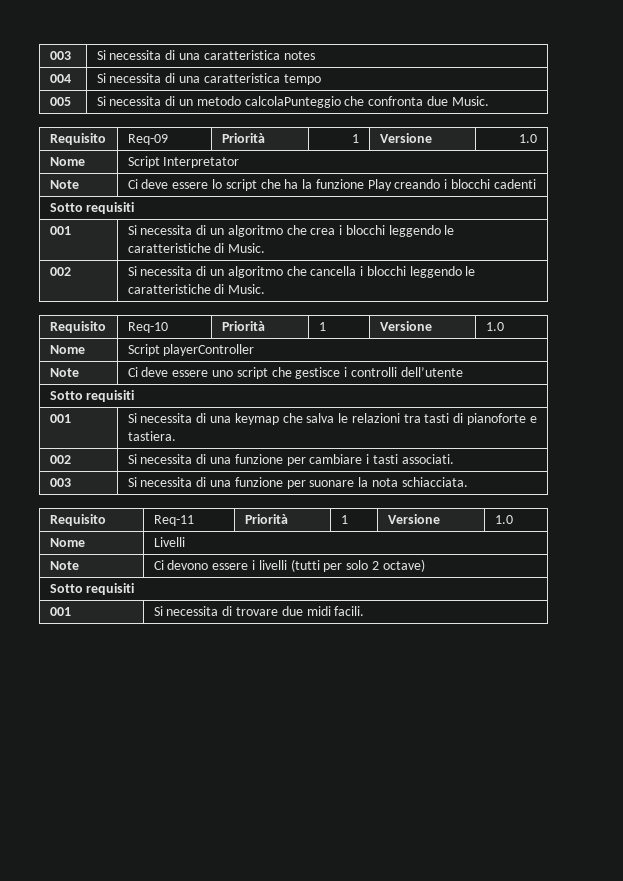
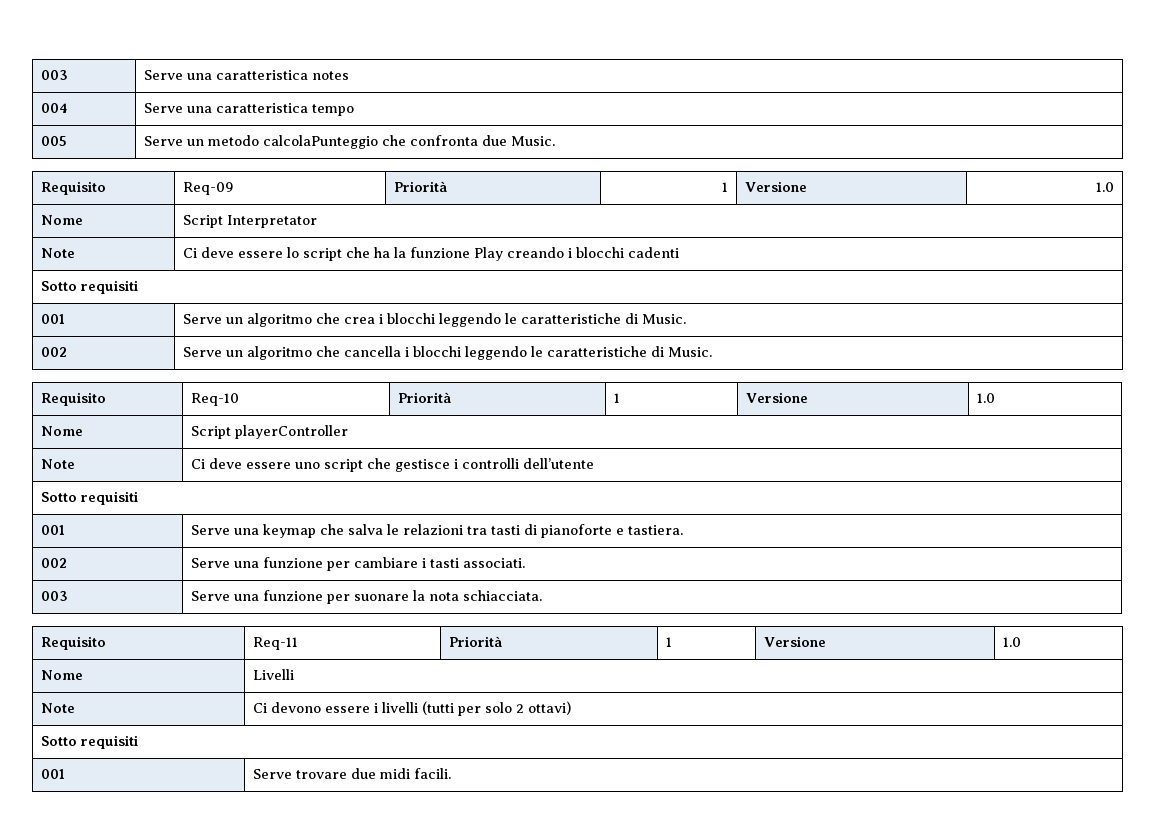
[49,51,71,60] [96,50,176,60] 003 | Si necessita di -> [41,70,69,80] [144,70,184,80] 003 | Serve
[96,73,176,83] Si necessita di -> [144,103,184,113] Serve
[96,96,176,106] Si necessita di -> [144,136,184,146] Serve
[127,225,207,235] Si necessita di -> [183,314,223,324] Serve
[127,266,207,276] Si necessita di -> [183,347,223,357] Serve
[127,413,207,423] Si necessita di -> [191,525,231,535] Serve
[127,454,207,464] Si necessita di -> [191,558,231,568] Serve
[127,477,207,487] Si necessita di -> [191,591,231,601] Serve
[382,559,425,572] [49,583,135,595] [49,607,71,616] [153,606,233,616] octave) // Sotto requisiti // 001 | Si necessita di -> [528,701,572,715] [41,735,139,749] [41,769,66,779] [253,769,293,779] ottavi) // Sotto requisiti // 001 | Serve

